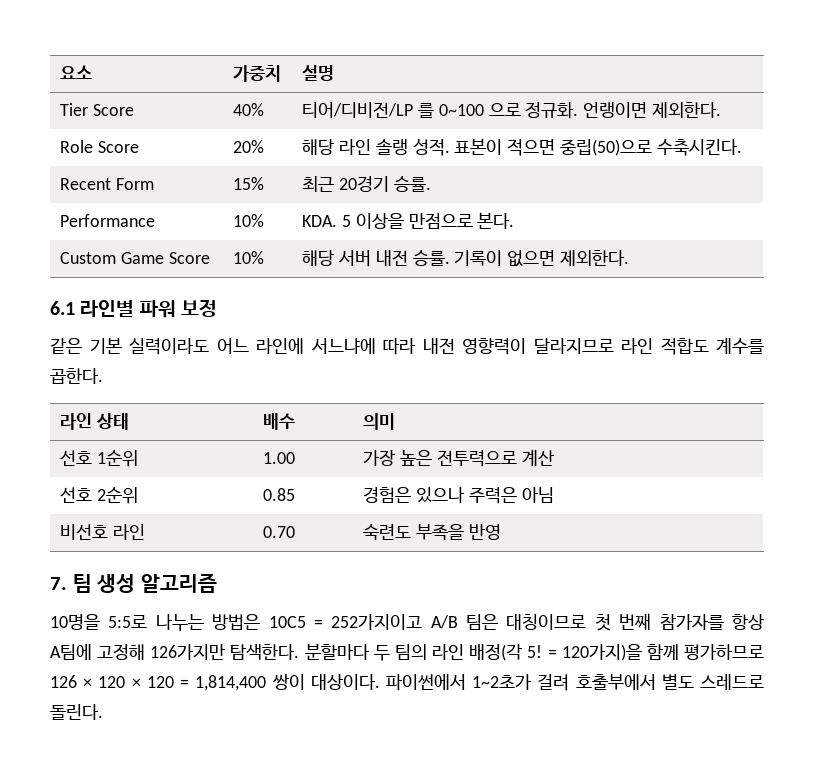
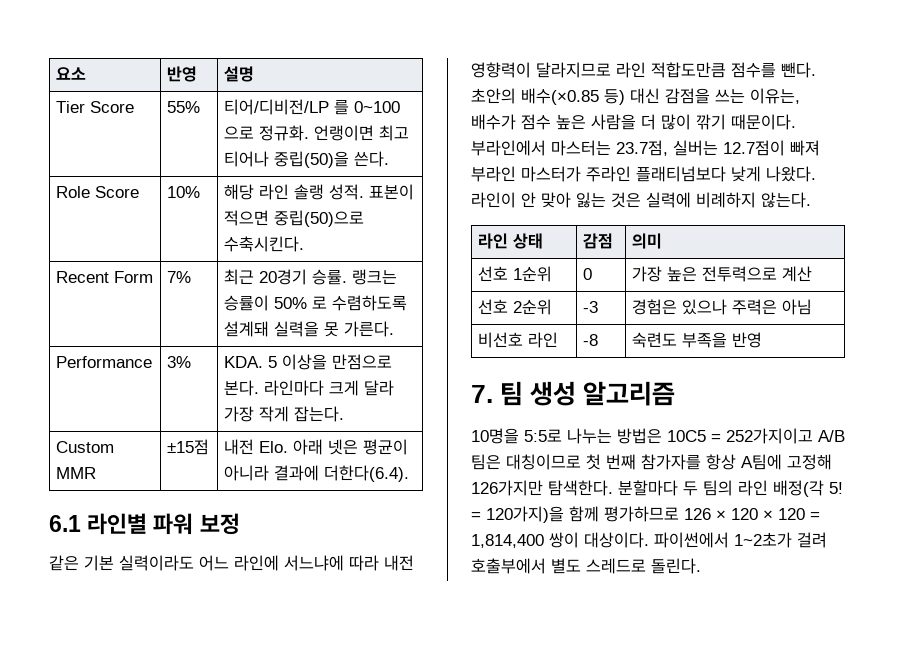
[232,65,281,82] 가중치 -> [166,66,197,82] 반영
[232,103,264,116] 40% -> [166,101,200,113] 55%
[652,102,722,118] 제외한다. -> [378,125,409,141] [223,151,389,168] 최고 티어나 중립(50)을 쓴다.
[232,140,264,153] 20% -> [166,186,200,198] 10%
[232,177,264,190] 15% -> [166,271,191,283] 7%
(431, 184) none -> [351,269,397,285] [223,295,407,311] [223,321,394,337] 랭크는 승률이 50% 로 수렴하도록 설계돼 실력을 못 가른다.
[232,214,264,227] 10% -> [166,356,191,368] 3%
[59,252,210,264] [232,251,264,264] [301,250,630,267] // Custom Game Score | 10% | 해당 서버 내전 승률. 기록이 없으면 제외한다. -> [263,380,394,396] [223,406,344,422] [55,441,114,453] [55,467,96,479] [166,439,209,455] [223,439,408,455] [223,465,409,482] 라인마다 크게 달라 가장 작게 잡는다. // Custom MMR | ±15점 | 내전 Elo. 아래 넷은 평균이 아니라 결과에 더한다(6.4).
[660,337,764,355] [50,368,103,384] 적합도 계수를 곱한다. -> [651,62,816,78] [471,88,800,105] [471,114,796,130] [471,140,820,156] [471,166,816,182] [471,192,811,208] 적합도만큼 점수를 뺀다. 초안의 배수(×0.85 등) 대신 감점을 쓰는 이유는, 배수가 점수 높은 사람을 더 많이 깎기 때문이다. 부라인에서 마스터는 23.7점, 실버는 12.7점이 빠져 부라인 마스터가 주라인 플래티넘보다 낮게 나왔다. 라인이 안 맞아 잃는 것은 실력에 비례하지 않는다.
[262,413,295,430] 배수 -> [582,233,613,249] 감점
[262,452,295,464] 1.00 -> [582,268,592,280] 0
[262,488,295,501] 0.85 -> [582,301,598,313] -3
[262,526,295,538] 0.70 -> [582,334,598,346] -8

